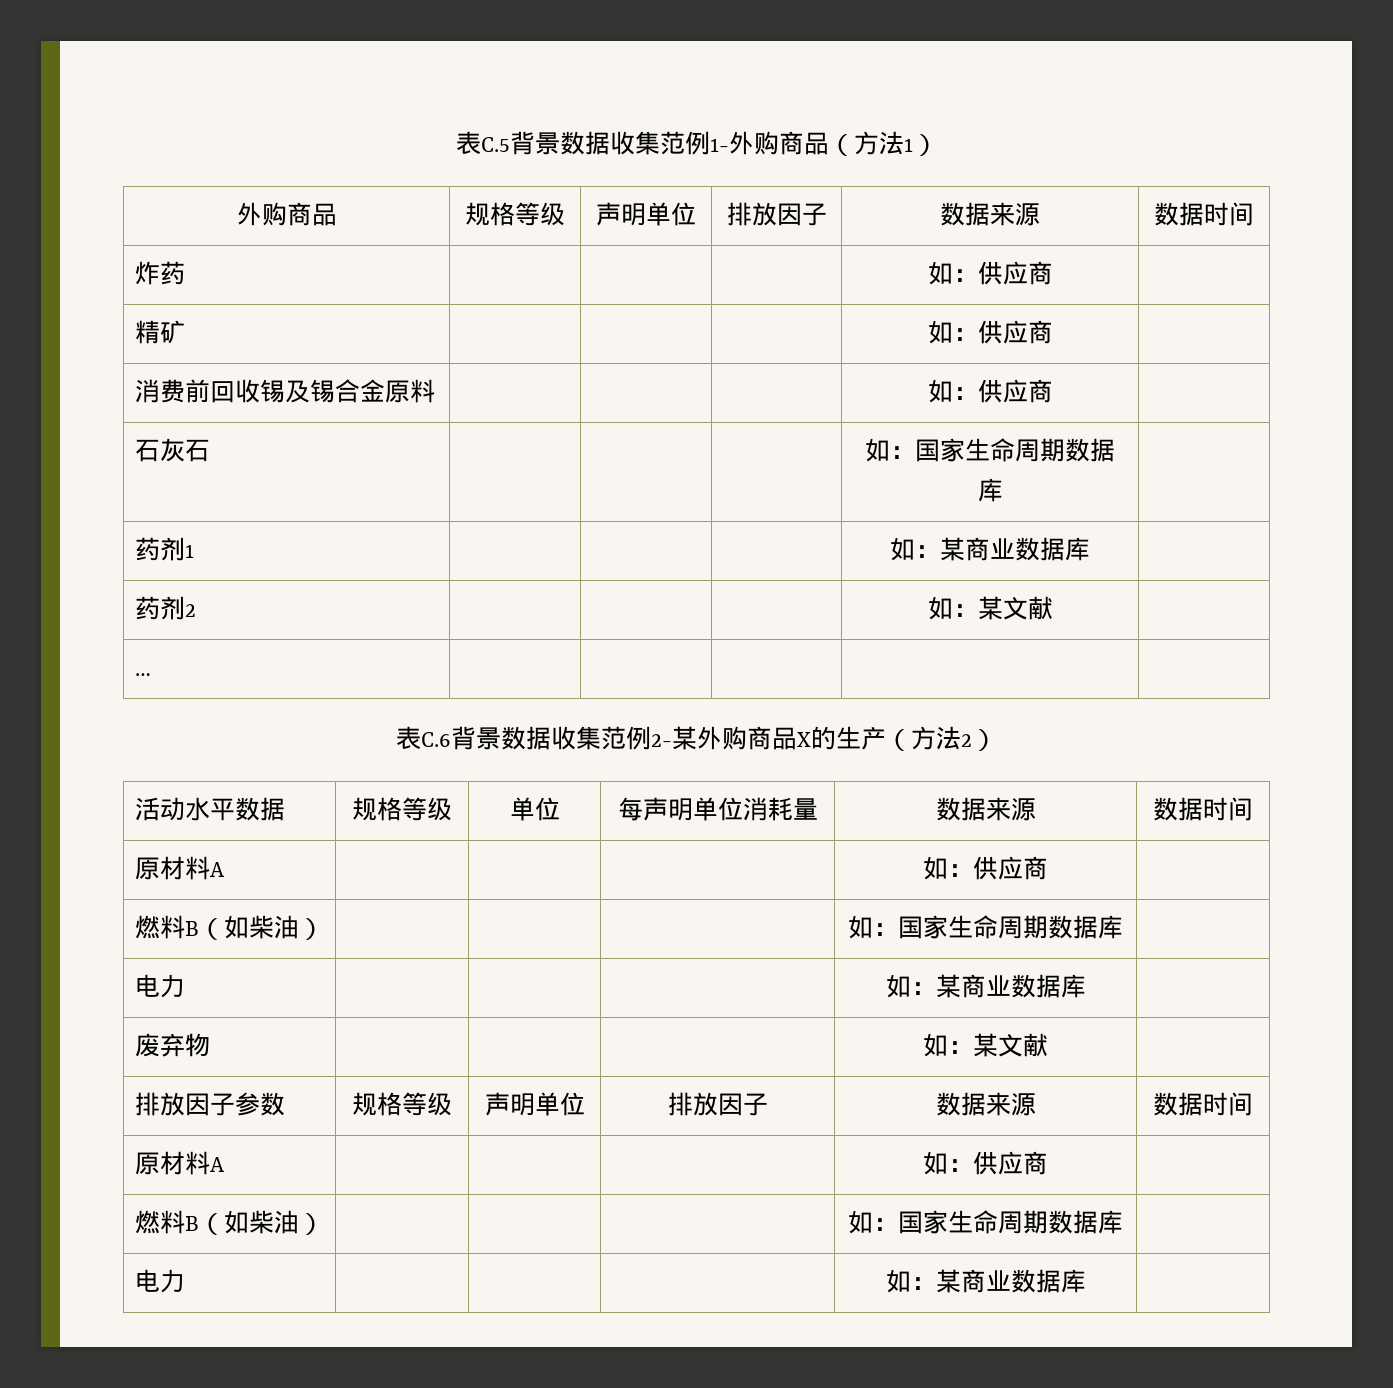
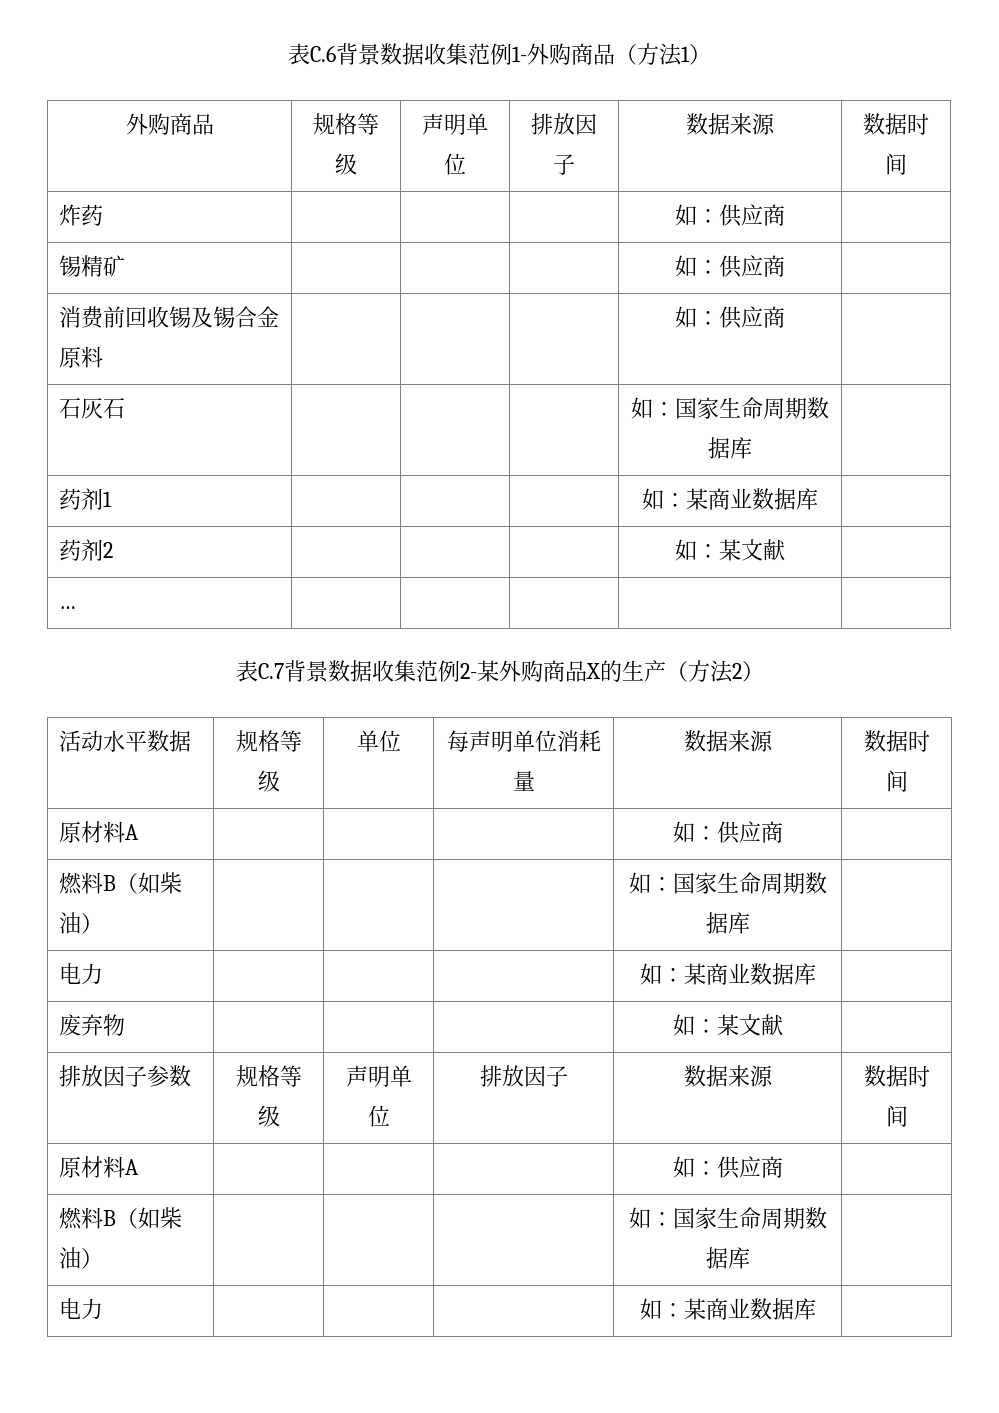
[455,131,510,155] 表C.5 -> [288,43,336,65] 表C.6
(1053, 273) none -> [59,255,82,277] 锡
[421,732,451,747] C.6 -> [257,663,284,679] C.7

